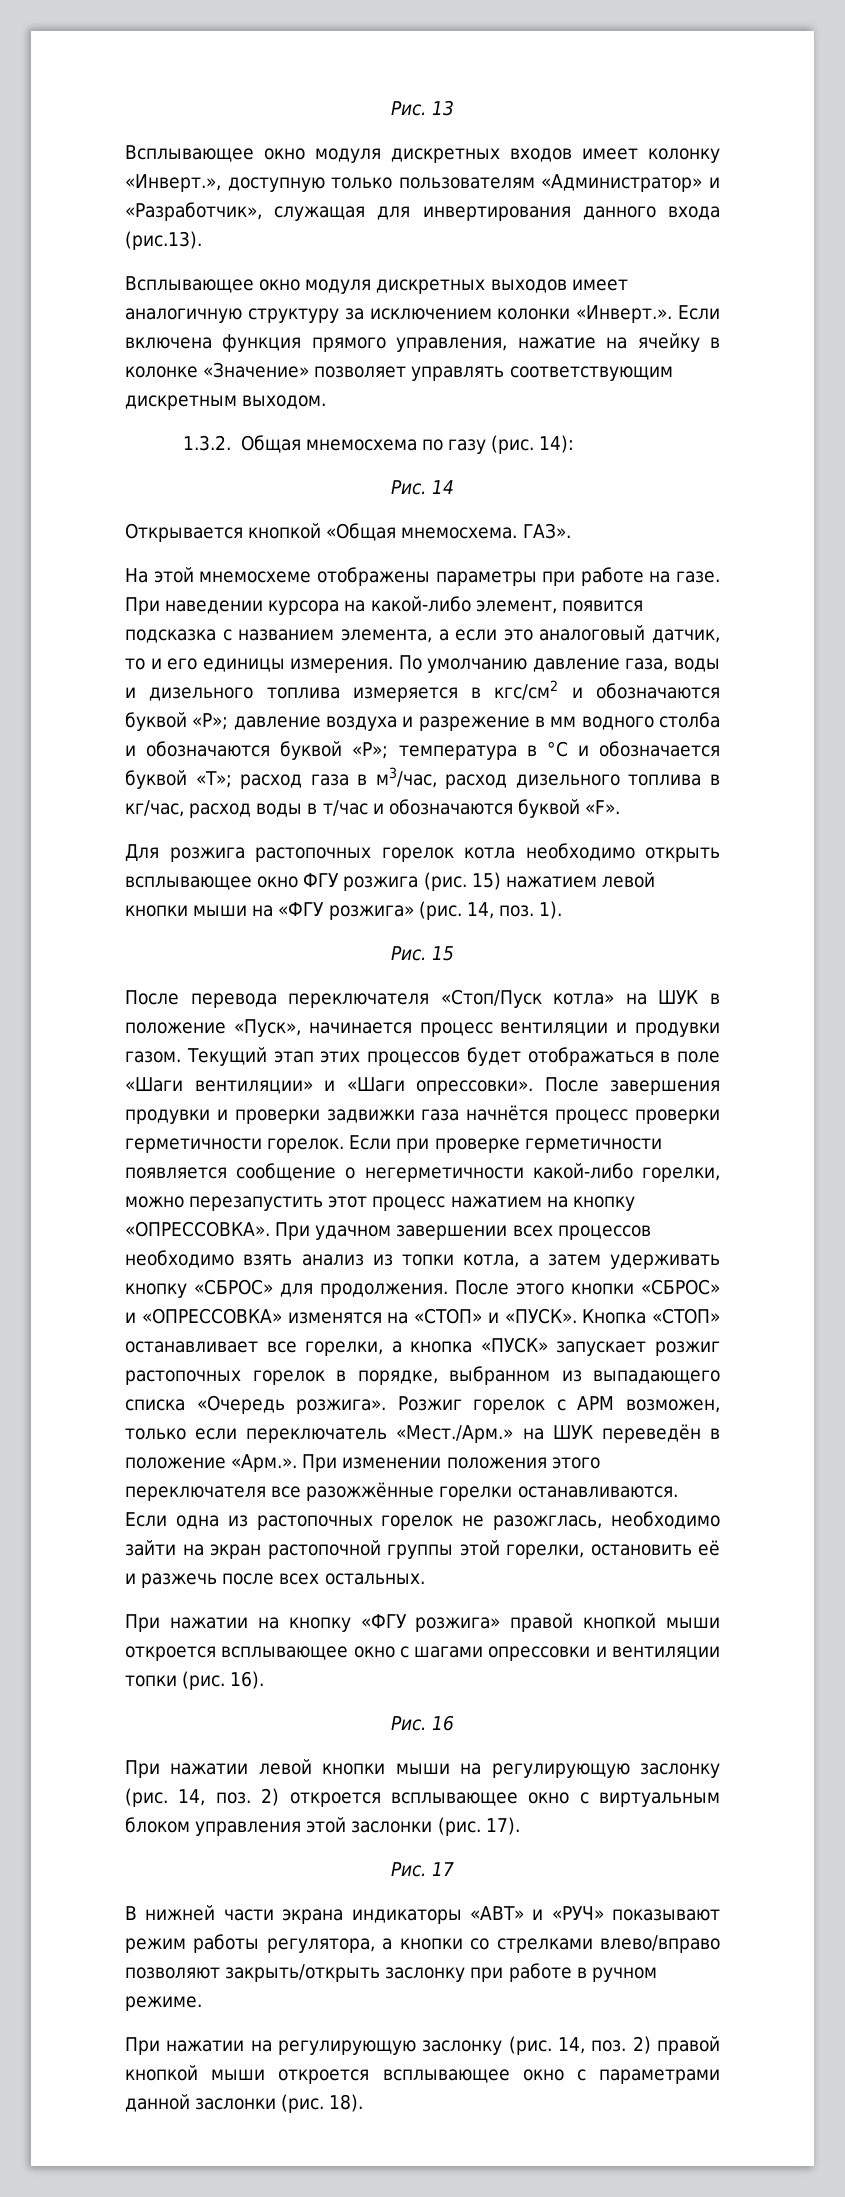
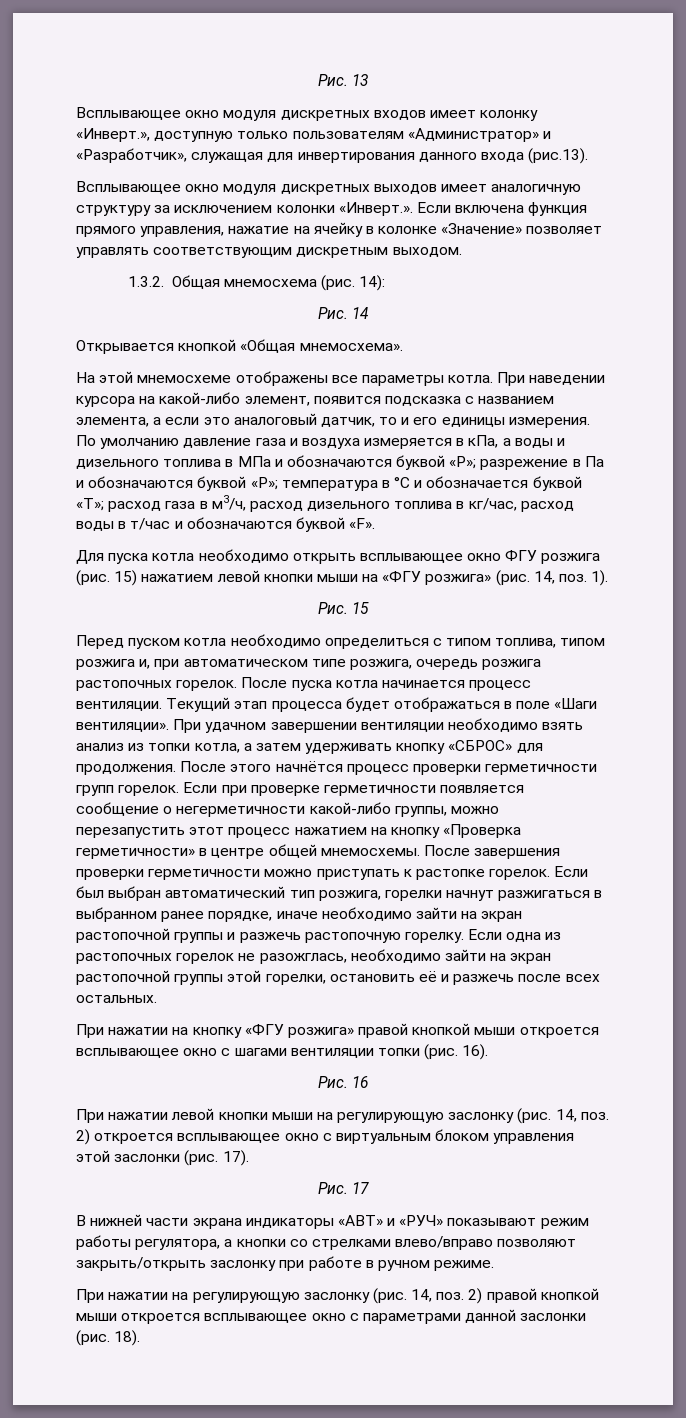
[421,439,487,454] по газу -> (318, 283) none
[401,523,571,539] мнемосхема. ГАЗ». -> [299,343,403,351] мнемосхема».
[435,567,720,586] параметры при работе на газе. -> [331,375,494,386] все параметры котла.
[625,658,669,672] газа, -> [255,435,511,449] газа и воздуха измеряется в кПа, а
[352,680,720,702] [125,712,720,731] измеряется в кгс/см2 и обозначаются буквой «Р»; давление воздуха и разрежение в мм водного столба -> [225,455,604,470] в МПа и обозначаются буквой «Р»; разрежение в Па
[375,767,437,788] м3/час, -> [211,495,246,511] м3/ч,
[169,847,454,862] розжига растопочных горелок -> [108,553,149,564] пуска
[125,989,720,1008] [125,1019,720,1037] [125,1047,460,1066] После перевода переключателя «Стоп/Пуск котла» на ШУК в положение «Пуск», начинается процесс вентиляции и продувки газом. Текущий этап этих процессов -> [76,634,606,649] [76,659,542,670] [76,677,532,691] [76,697,342,712] Перед пуском котла необходимо определиться с типом топлива, типом розжига и, при автоматическом типе розжига, очередь розжига растопочных горелок. После пуска котла начинается процесс вентиляции. Текущий этап процесса
[194,1077,720,1095] [125,1105,721,1124] [125,1135,662,1153] [125,1163,720,1182] [125,1196,635,1211] [125,1221,270,1237] вентиляции» и «Шаги опрессовки». После завершения продувки и проверки задвижки газа начнётся процесс проверки герметичности горелок. Если при проверке герметичности появляется сообщение о негерметичности какой-либо горелки, можно перезапустить этот процесс нажатием на кнопку «ОПРЕССОВКА». -> [76,722,169,732] вентиляции».
[512,1225,651,1240] всех процессов -> [360,722,444,732] вентиляции
[571,1279,720,1295] [125,1308,720,1324] [125,1337,720,1356] [125,1366,720,1385] [125,1395,720,1414] [125,1424,721,1443] [125,1454,600,1472] [125,1482,678,1501] кнопки «СБРОС» и «ОПРЕССОВКА» изменятся на «СТОП» и «ПУСК». Кнопка «СТОП» останавливает все горелки, а кнопка «ПУСК» запускает розжиг растопочных горелок в порядке, выбранном из выпадающего списка «Очередь розжига». Розжиг горелок с АРМ возможен, только если переключатель «Мест./Арм.» на ШУК переведён в положение «Арм.». При изменении положения этого переключателя все разожжённые горелки останавливаются. -> [275,761,598,775] [76,782,525,796] [76,802,499,817] [76,824,522,838] [76,844,561,859] [76,866,589,880] [76,886,603,901] [76,907,523,922] [76,928,464,943] начнётся процесс проверки герметичности групп горелок. Если при проверке герметичности появляется сообщение о негерметичности какой-либо группы, можно перезапустить этот процесс нажатием на кнопку «Проверка герметичности» в центре общей мнемосхемы. После завершения проверки герметичности можно приступать к растопке горелок. Если был выбран автоматический тип розжига, горелки начнут разжигаться в выбранном ранее порядке, иначе необходимо зайти на экран растопочной группы и разжечь растопочную горелку.
[488,1646,607,1661] опрессовки и -> (287, 1052) none

